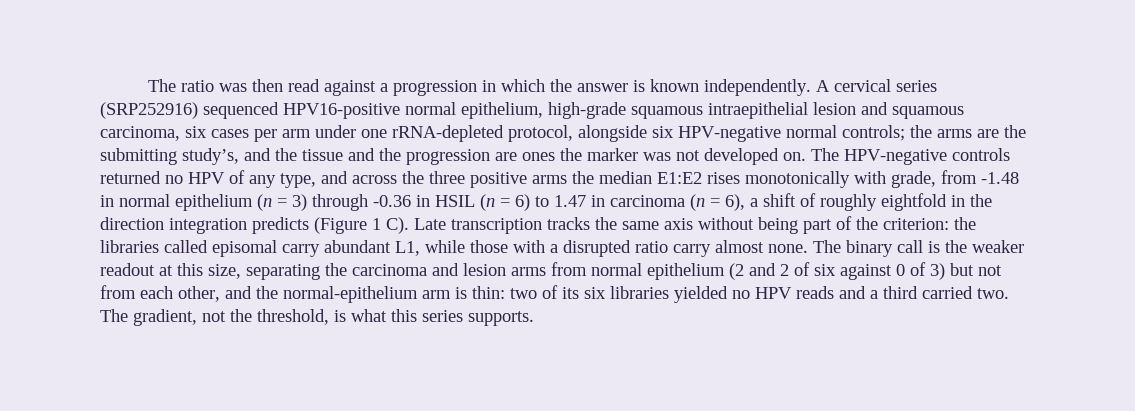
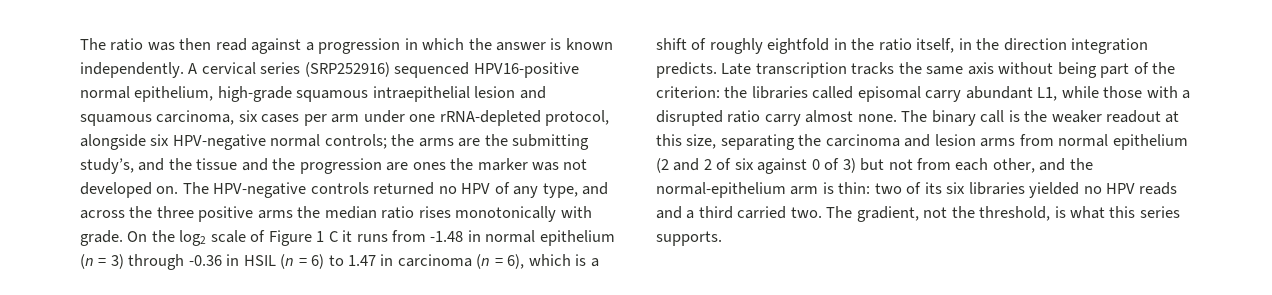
[657,172,702,184] E1:E2 -> [381,206,415,219] ratio
[891,171,936,188] grade, -> [80,230,388,246] grade. On the log2 scale of Figure 1 C it runs
(745, 202) none -> [528,254,587,266] which is
[100,217,409,234] direction integration predicts (Figure 1 C). -> [878,38,1149,54] [656,62,717,78] ratio itself, in the direction integration predicts.

